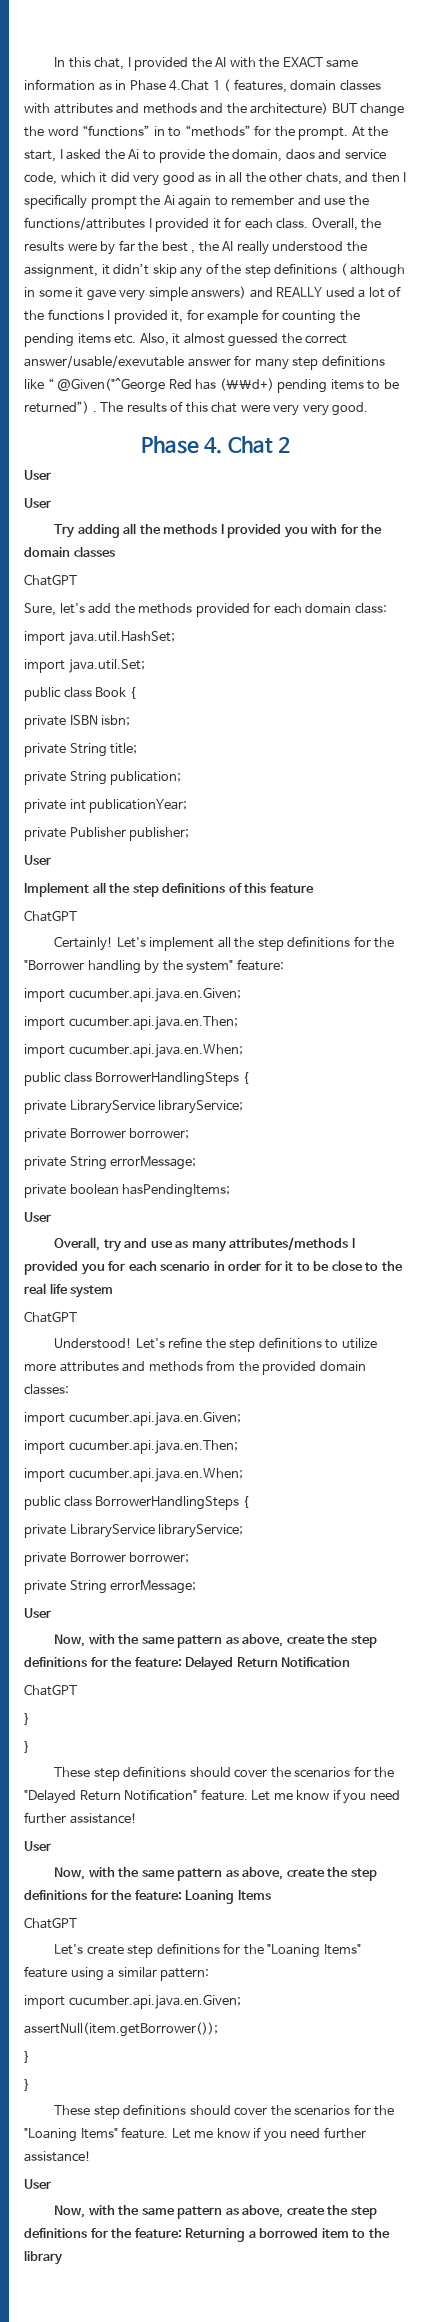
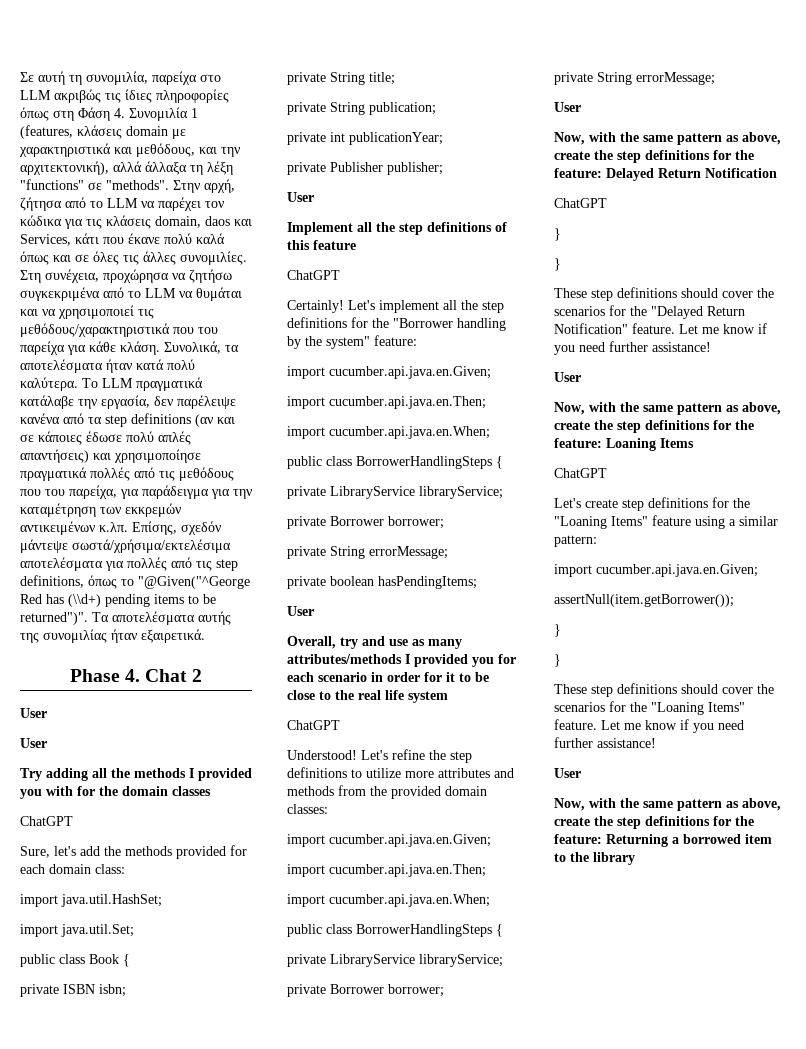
[54,56,359,71] [24,79,381,93] [24,102,405,117] [24,125,389,140] [24,149,386,163] [24,172,407,186] [24,194,369,209] [24,217,382,232] [24,240,367,255] [24,263,406,278] [24,286,402,301] [24,309,360,324] [24,333,348,347] [24,355,385,370] [24,378,166,393] In this chat, I provided the AI with the EXACT same information as in Phase 4.Chat 1 ( features, domain classes with attributes and methods and the architecture) BUT change the word “functions” in to “methods” for the prompt. At the start, I asked the Ai to provide the domain, daos and service code, which it did very good as in all the other chats, and then I specifically prompt the Ai again to remember and use the functions/attributes I provided it for each class. Overall, the results were by far the best , the AI really understood the assignment, it didn’t skip any of the step definitions ( although in some it gave very simple answers) and REALLY used a lot of the functions I provided it, for example for counting the pending items etc. Also, it almost guessed the correct answer/usable/exevutable answer for many step definitions like “ @Given("^George -> [20,71,221,85] [20,89,229,103] [20,107,198,121] [20,125,186,139] [19,143,240,157] [20,161,233,175] [20,179,235,193] [20,197,224,211] [20,215,252,229] [20,233,225,246] [20,251,247,265] [20,269,232,283] [20,287,242,301] [20,305,154,319] [20,323,218,337] [20,341,239,355] [20,359,195,373] [20,377,203,391] [20,395,236,409] [20,413,235,427] [20,431,191,445] [20,449,201,463] [20,467,234,481] [20,485,252,499] [20,503,181,517] [20,521,221,535] [20,539,231,553] [20,557,238,571] [20,575,250,589] Σε αυτή τη συνομιλία, παρείχα στο LLM ακριβώς τις ίδιες πληροφορίες όπως στη Φάση 4. Συνομιλία 1 (features, κλάσεις domain με χαρακτηριστικά και μεθόδους, και την αρχιτεκτονική), αλλά άλλαξα τη λέξη "functions" σε "methods". Στην αρχή, ζήτησα από το LLM να παρέχει τον κώδικα για τις κλάσεις domain, daos και Services, κάτι που έκανε πολύ καλά όπως και σε όλες τις άλλες συνομιλίες. Στη συνέχεια, προχώρησα να ζητήσω συγκεκριμένα από το LLM να θυμάται και να χρησιμοποιεί τις μεθόδους/χαρακτηριστικά που τoυ παρείχα για κάθε κλάση. Συνολικά, τα αποτελέσματα ήταν κατά πολύ καλύτερα. Το LLM πραγματικά κατάλαβε την εργασία, δεν παρέλειψε κανένα από τα step definitions (αν και σε κάποιες έδωσε πολύ απλές απαντήσεις) και χρησιμοποίησε πραγματικά πολλές από τις μεθόδους που του παρείχα, για παράδειγμα για την καταμέτρηση των εκκρεμών αντικειμένων κ.λπ. Επίσης, σχεδόν μάντεψε σωστά/χρήσιμα/εκτελέσιμα αποτελέσματα για πολλές από τις step definitions, όπως το "@Given("^George
[24,401,369,416] returned”) . The results of this chat were very very good. -> [20,611,231,625] [20,629,205,643] returned")". Τα αποτελέσματα αυτής της συνομιλίας ήταν εξαιρετικά.

